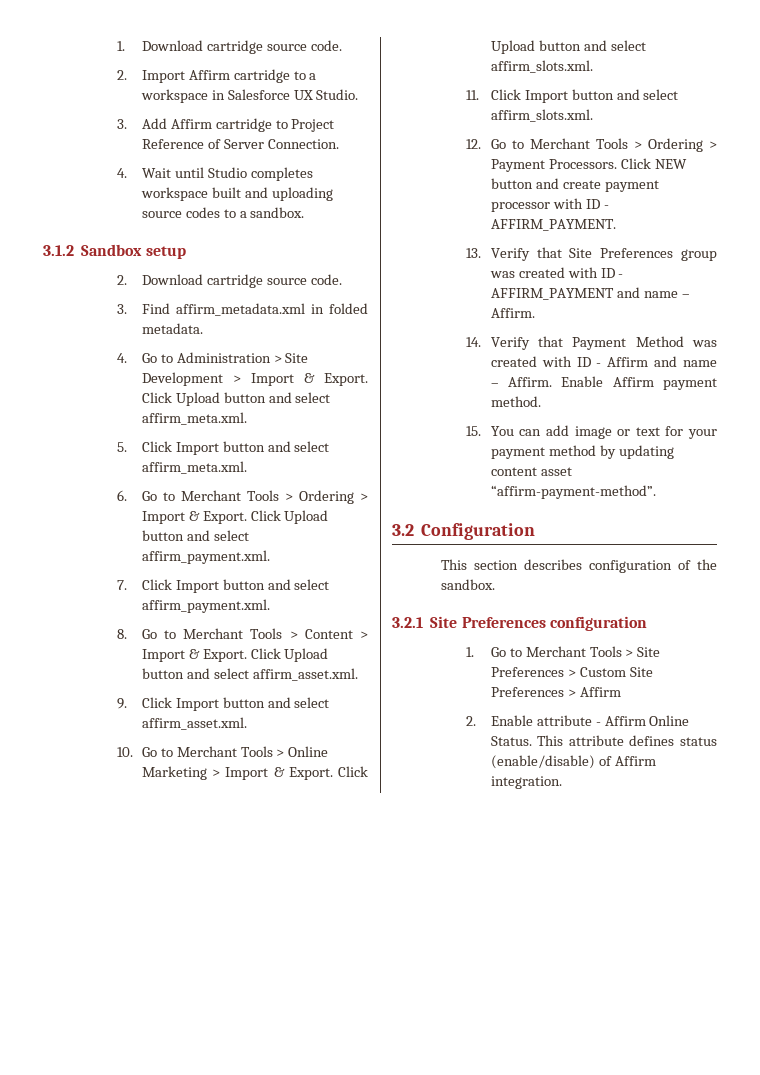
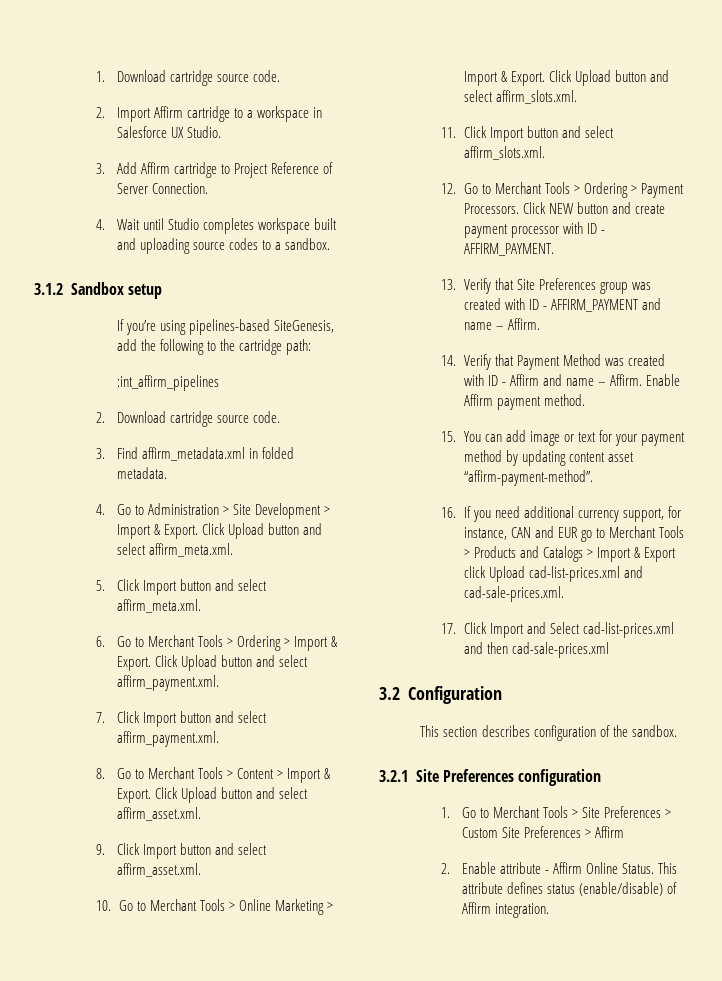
(186, 252) none -> [116,319,335,335] [116,339,312,355] [116,375,219,391] // If you’re using pipelines-based SiteGenesis, add the following to the cartridge path: // :int_affirm_pipelines
(656, 492) none -> [441,506,681,522] [463,526,684,542] [463,546,676,562] [463,566,643,582] [463,586,564,602] [441,622,674,638] [463,642,609,658] // 16. If you need additional currency support, for instance, CAN and EUR go to Merchant Tools > Products and Catalogs > Import & Export click Upload cad-list-prices.xml and cad-sale-prices.xml. // 17. Click Import and Select cad-list-prices.xml and then cad-sale-prices.xml

